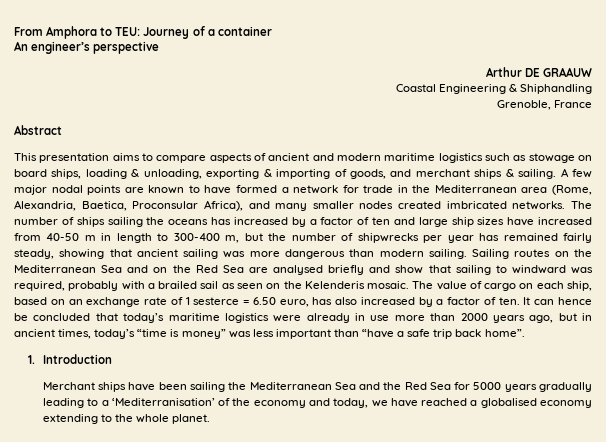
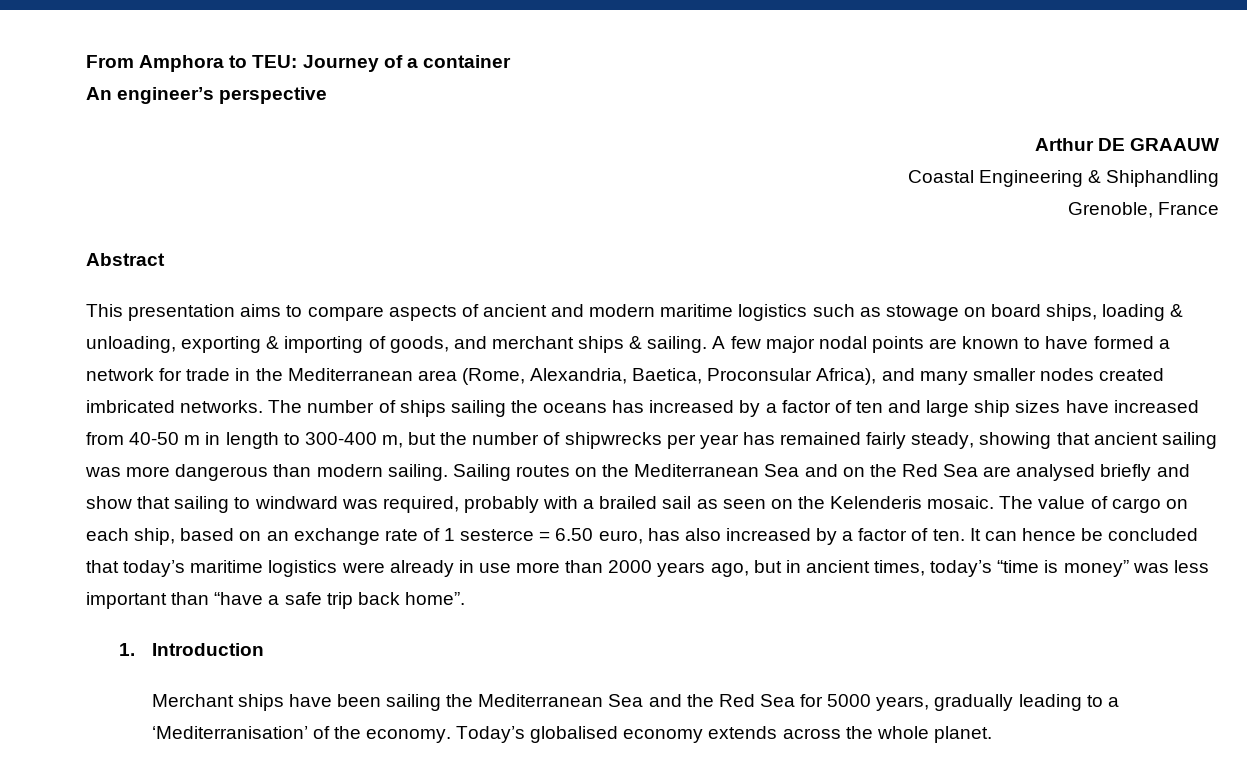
[504,384,537,392] years -> [876,696,930,711] years,
[253,398,593,408] [42,414,113,424] economy and today, we have reached a globalised economy extending to -> [365,726,841,743] economy. Today’s globalised economy extends across

